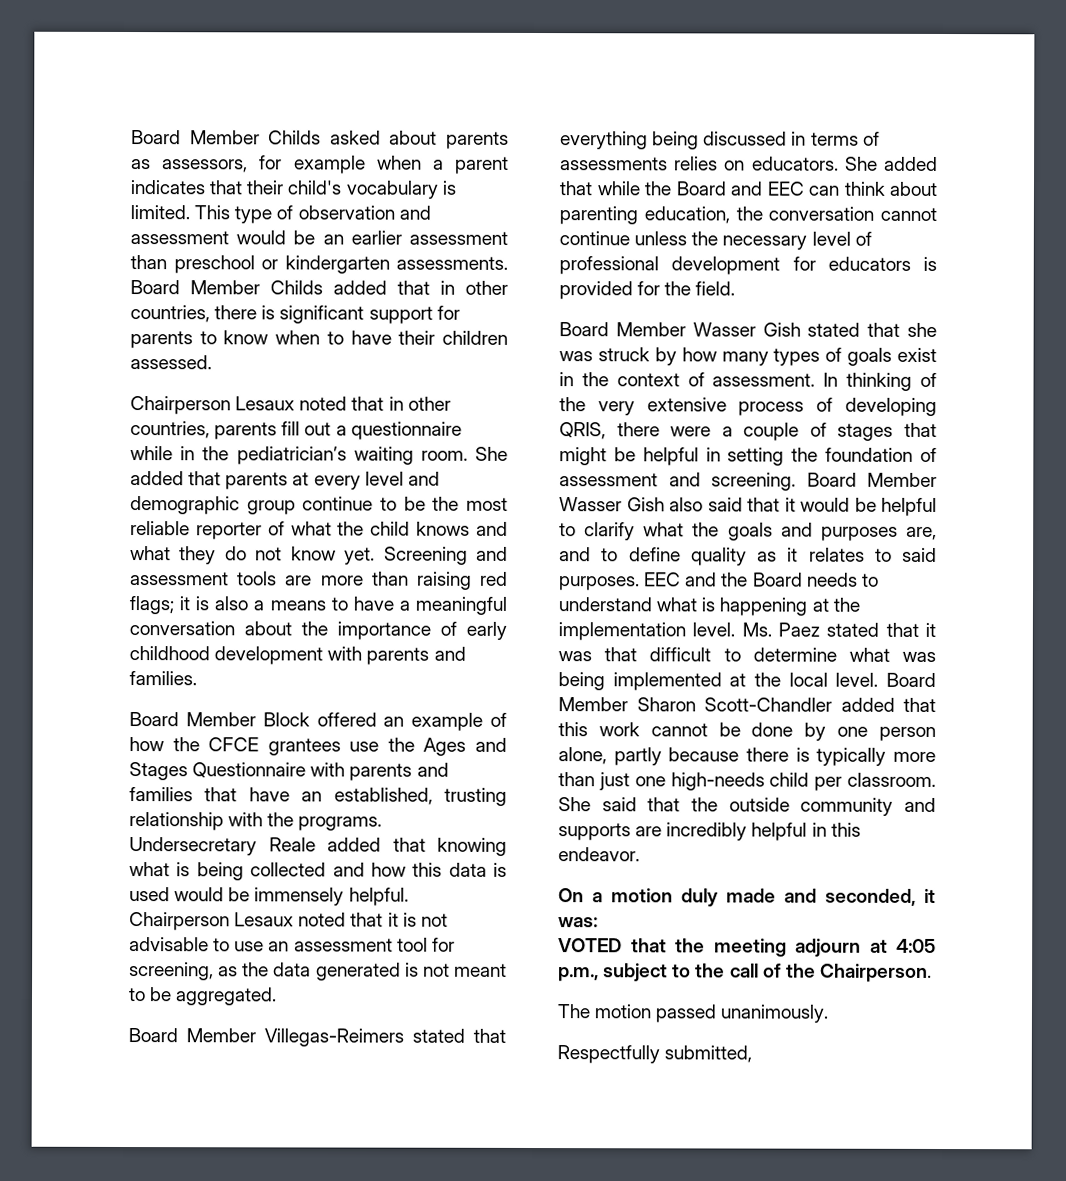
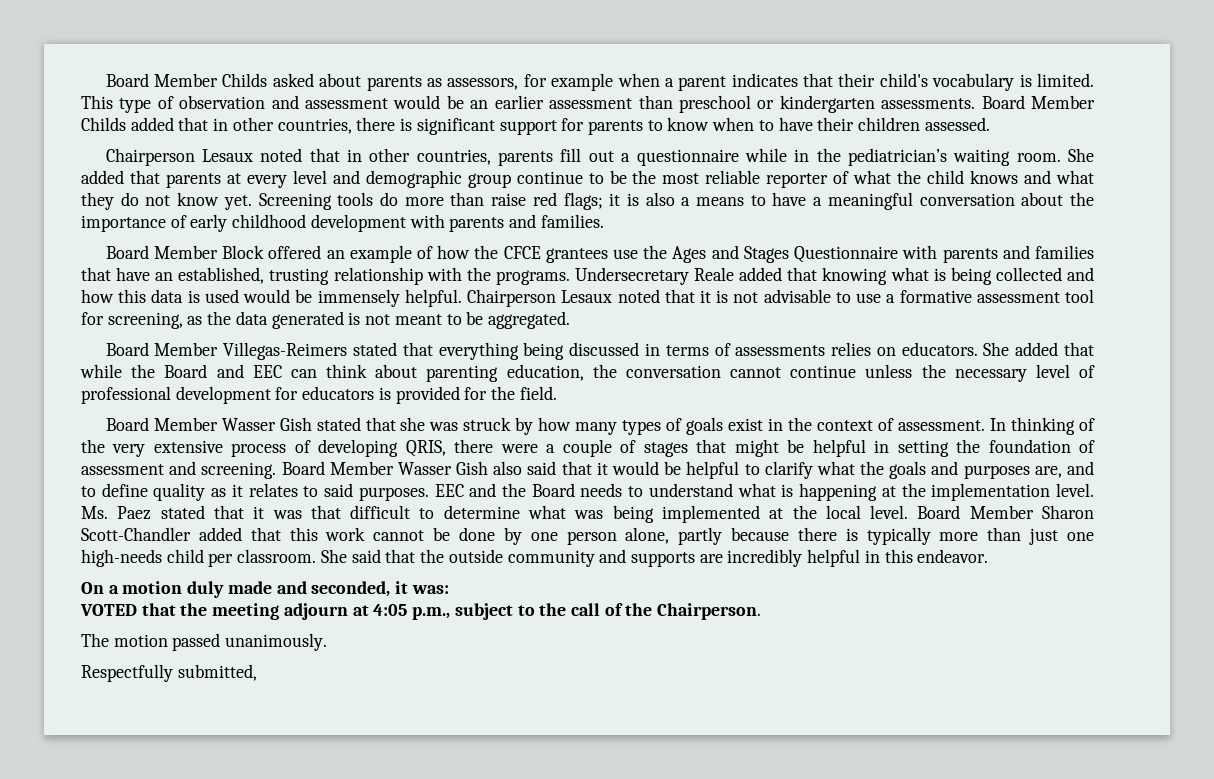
[476,546,508,561] [130,571,472,590] and assessment tools are more than raising -> [337,192,527,206] tools do more than raise
[268,941,290,952] an -> [886,290,972,303] a formative

